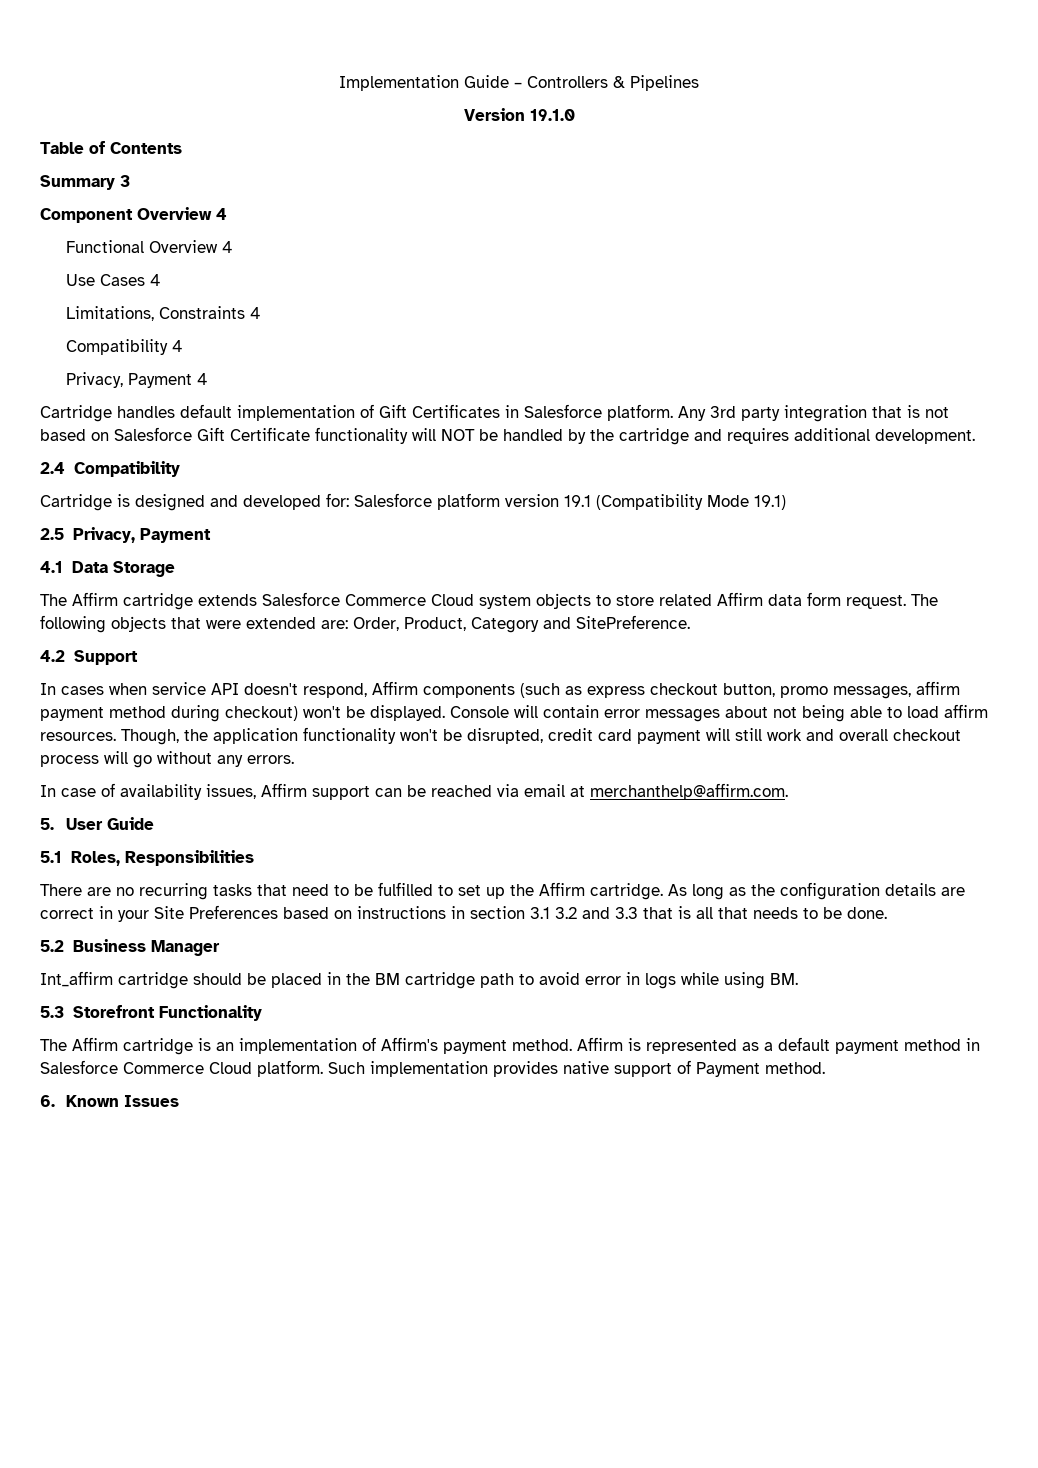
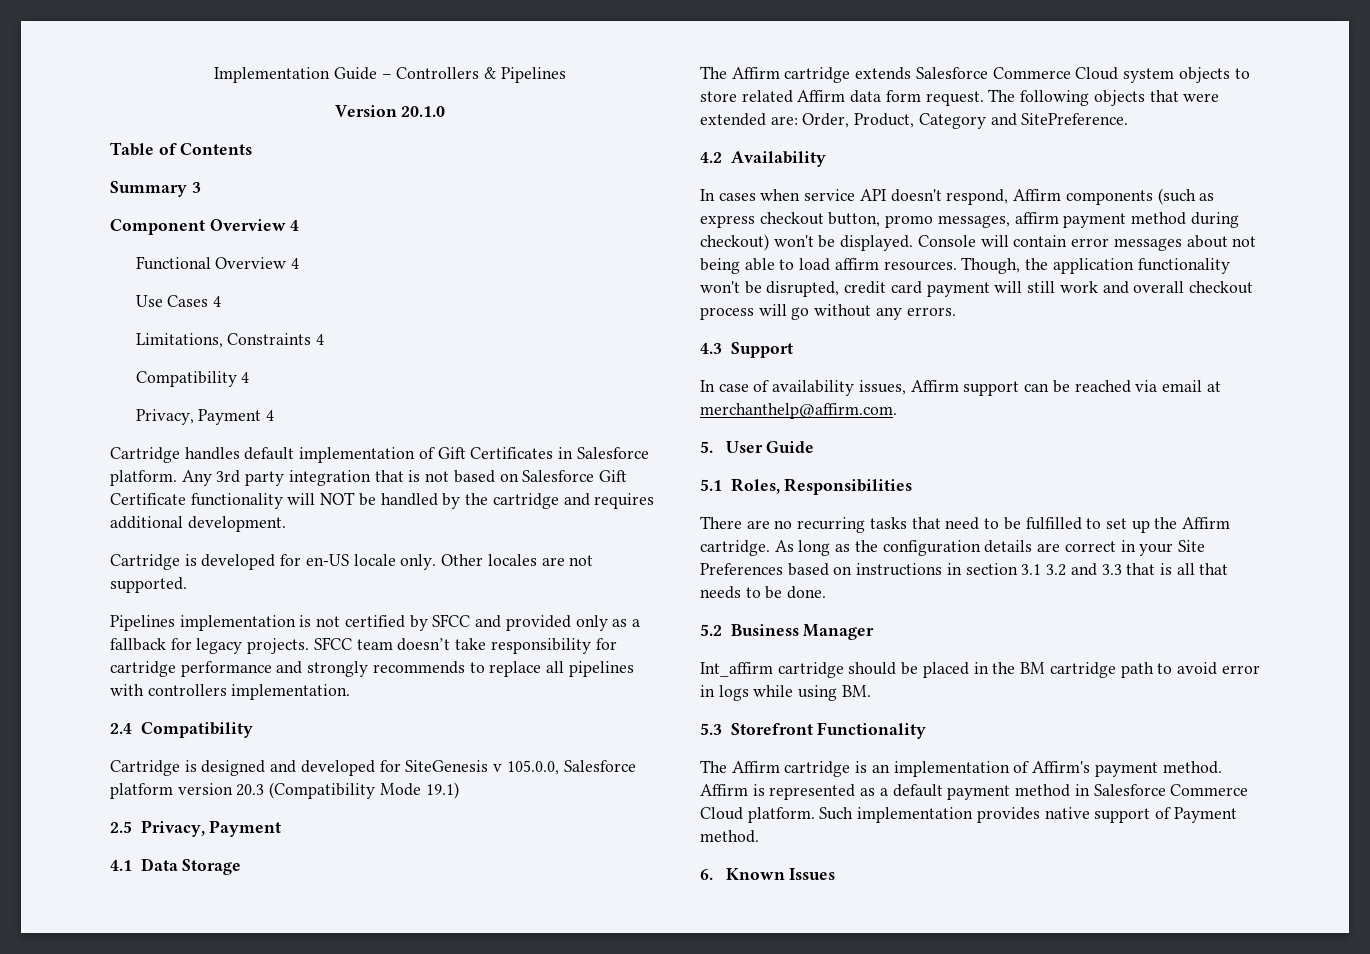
[529,109,575,121] 19.1.0 -> [401,106,446,117] 20.1.0
(975, 436) none -> [110,554,594,570] [110,577,187,593] [110,614,640,631] [110,637,617,654] [110,661,634,677] [110,684,351,700] // Cartridge is developed for en-US locale only. Other locales are not supported. // Pipelines implementation is not certified by SFCC and provided only as a fallback for legacy projects. SFCC team doesn’t take responsibility for cartridge performance and strongly recommends to replace all pipelines with controllers implementation.
[326,493,349,507] for: -> [379,760,559,775] for SiteGenesis v 105.0.0,
[564,495,591,507] 19.1 -> [236,784,265,796] 20.3
[73,650,138,665] Support -> [730,151,826,167] Availability
(294, 759) none -> [700,342,793,358] // 4.3 Support

